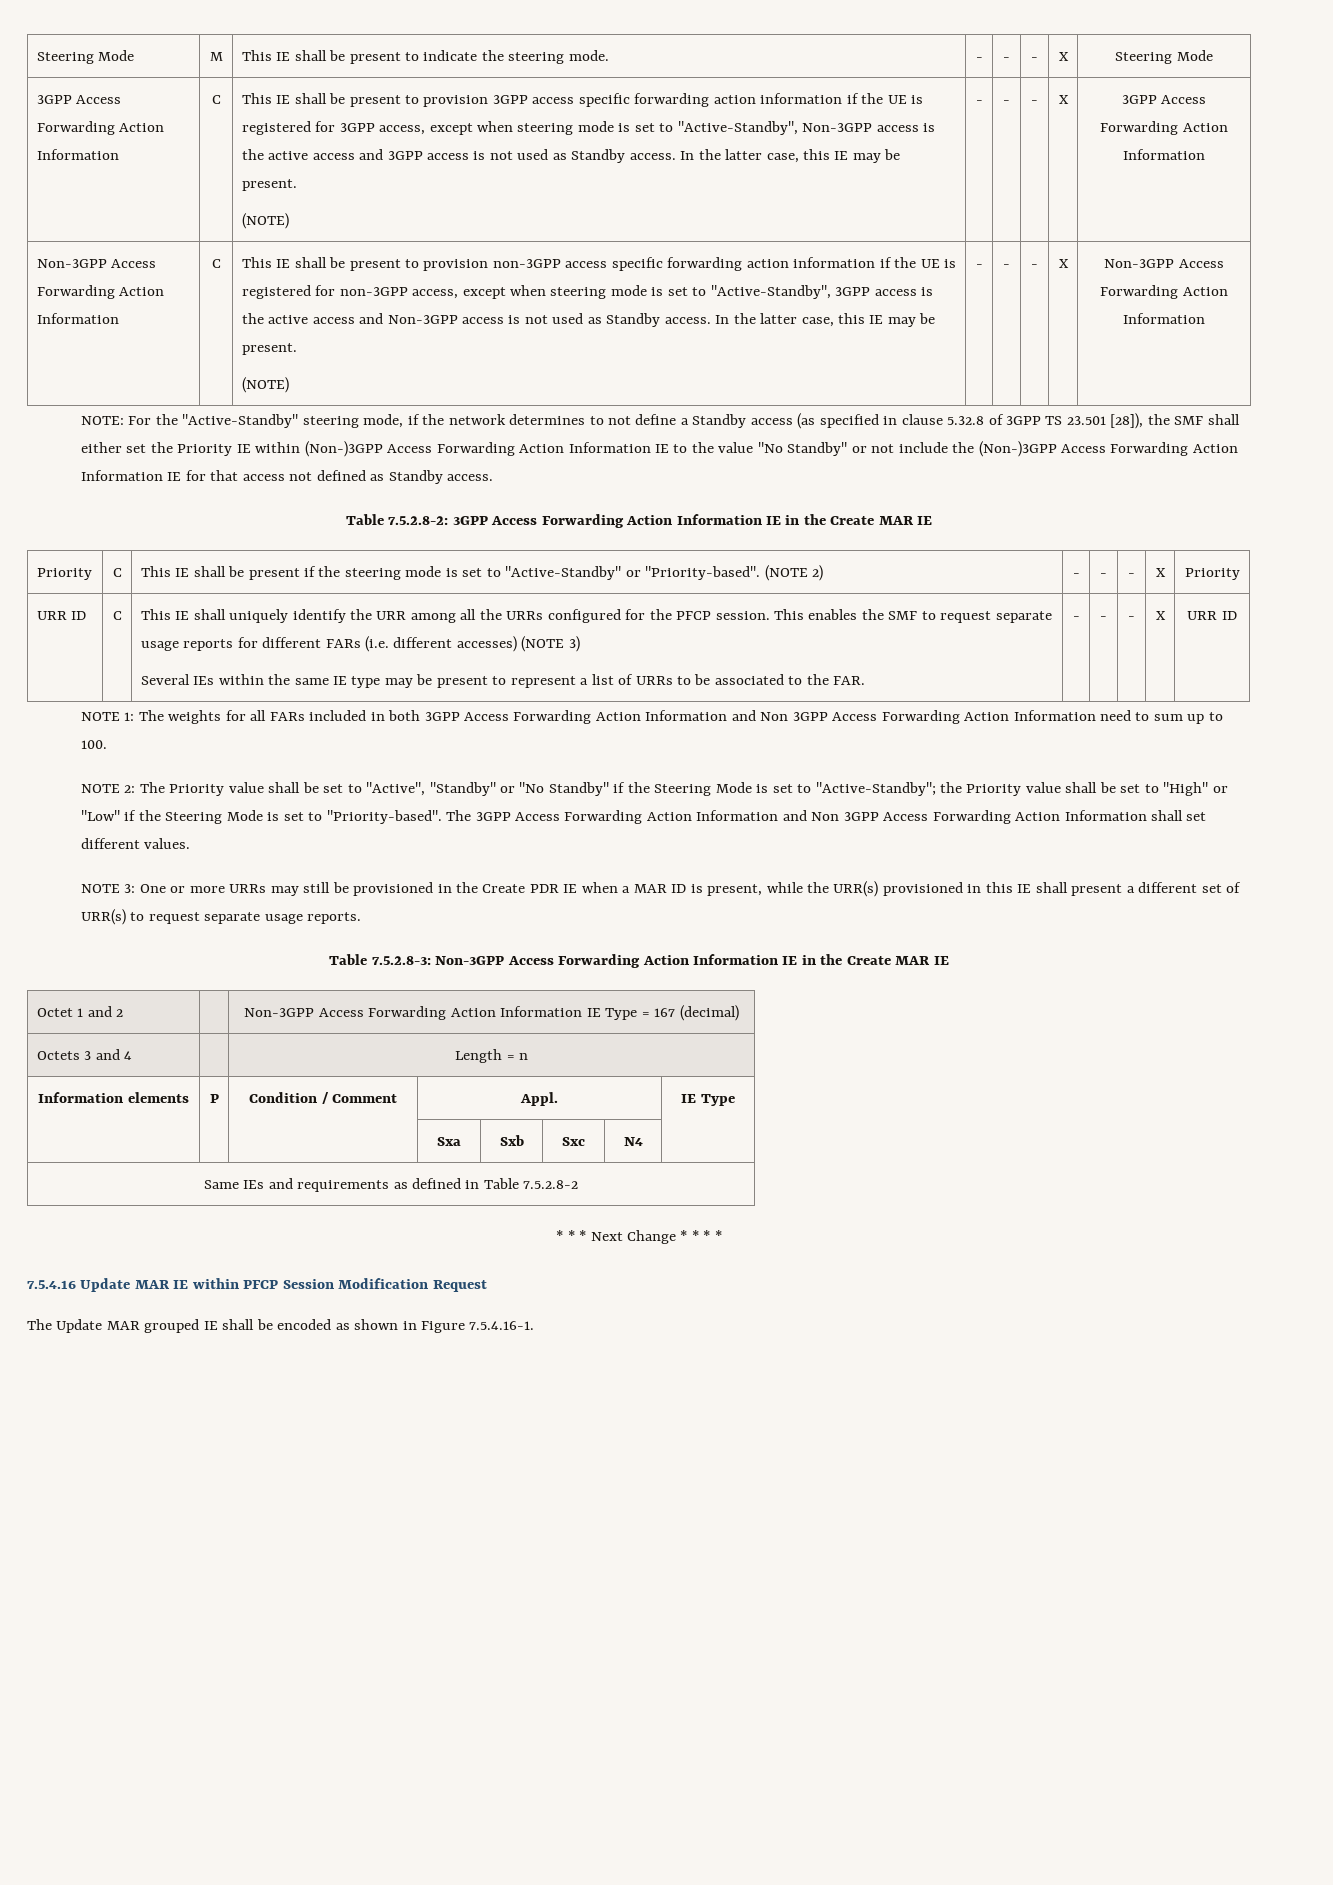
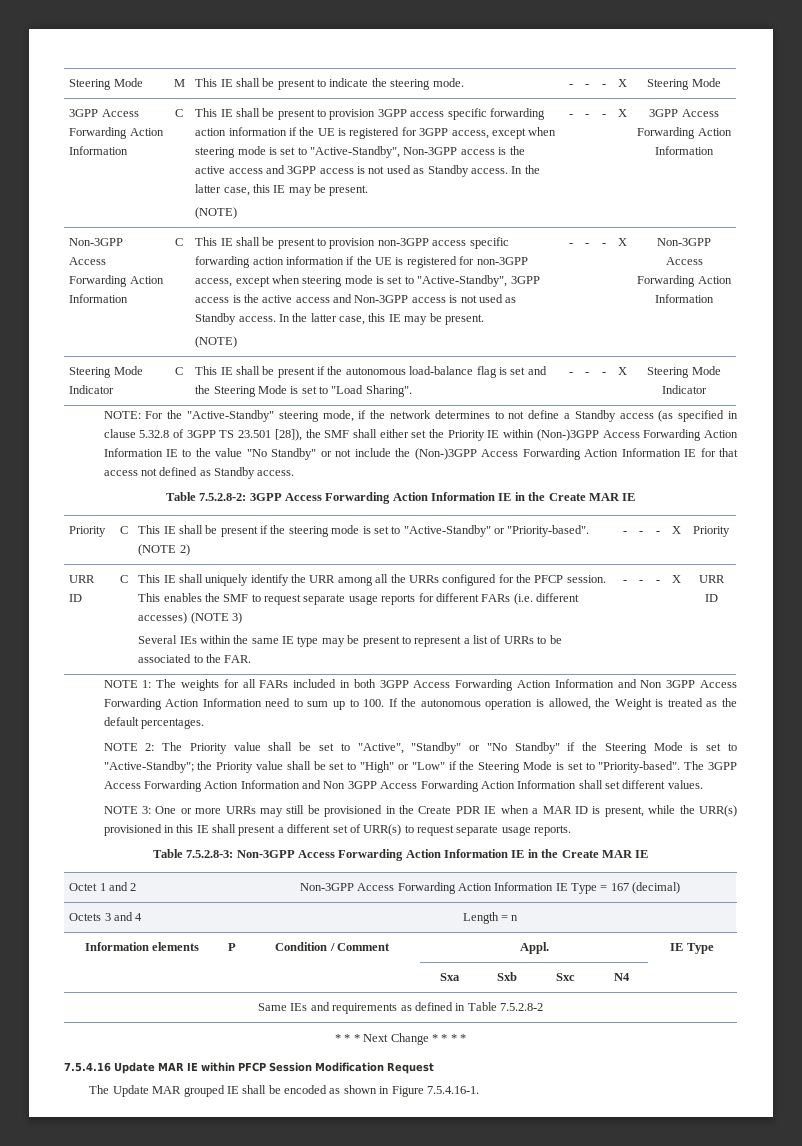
(1205, 318) none -> [69,366,143,378] [69,385,115,394] [175,367,183,375] [195,366,547,378] [195,385,412,397] [568,372,573,375] [585,372,589,375] [601,372,606,375] [617,367,627,375] [647,366,721,378] [662,385,707,394] // Steering Mode Indicator | C | This IE shall be present if the autonomous load-balance flag is set and the Steering Mode is set to "Load Sharing". | - | - | - | X | Steering Mode Indicator
(108, 744) none -> [388,698,738,710] [103,717,204,729] If the autonomous operation is allowed, the Weight is treated as the default percentages.

